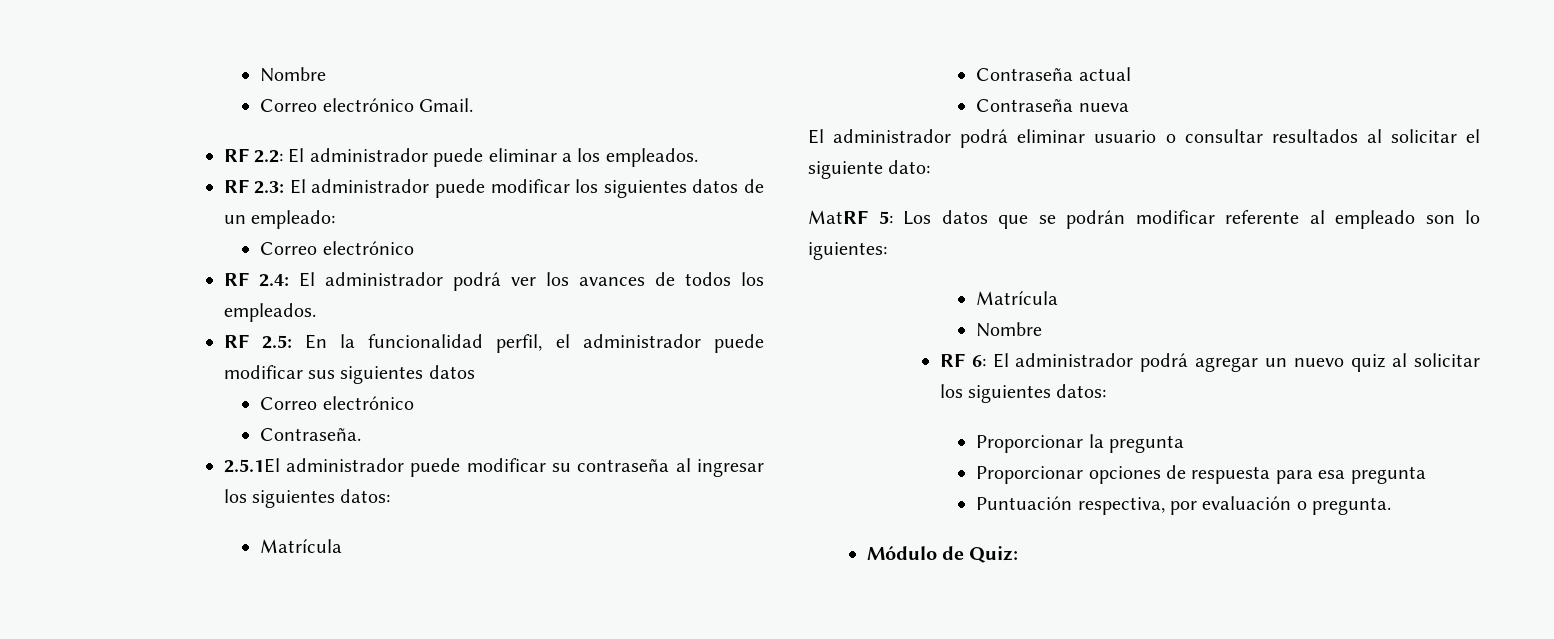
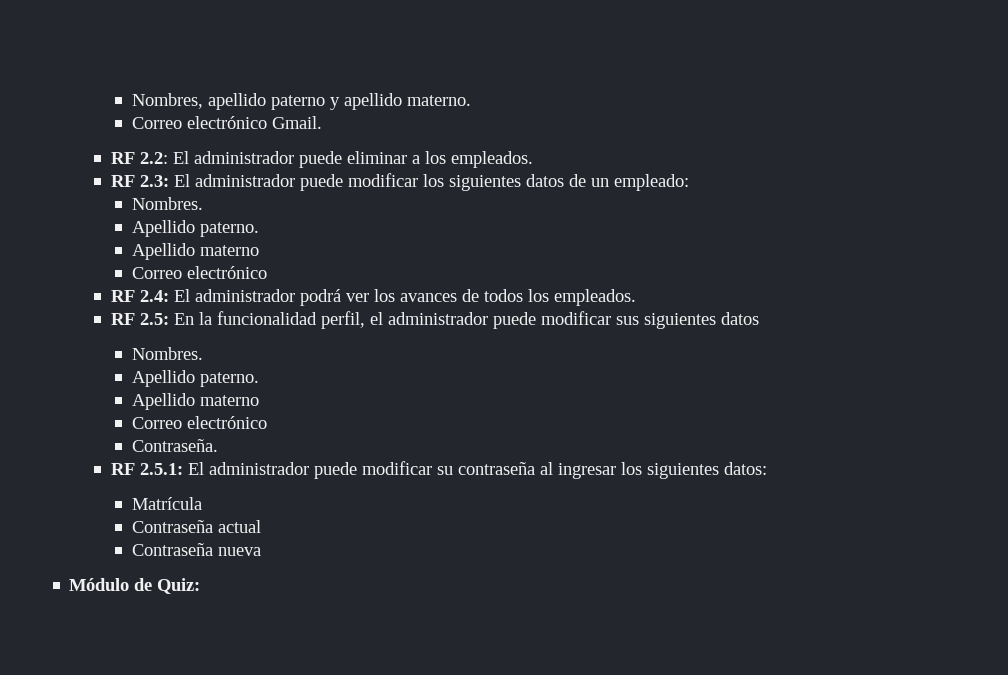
[260,67,327,82] Nombre -> [131,93,471,110] Nombres, apellido paterno y apellido materno.
(336, 219) none -> [131,197,203,210] [131,220,259,237] [131,243,259,260] // Nombres. // Apellido paterno. // Apellido materno
(475, 372) none -> [131,347,203,360] [131,370,259,387] [131,393,259,410] // Nombres. // Apellido paterno. // Apellido materno
[223,458,280,473] 2.5.1El -> [110,462,204,475] RF 2.5.1: El
[808,129,1480,148] [808,160,931,179] [808,210,1480,229] [808,242,887,260] [976,291,1059,305] [976,322,1043,337] [939,353,1480,372] [939,384,1107,403] [976,434,1184,453] [976,465,1426,484] [976,496,1392,515] // El administrador podrá eliminar usuario o consultar resultados al solicitar el siguiente dato: // MatRF 5: Los datos que se podrán modificar referente al empleado son lo iguientes: // Matrícula // Nombre // RF 6: El administrador podrá agregar un nuevo quiz al solicitar los siguientes datos: // Proporcionar la pregunta // Proporcionar opciones de respuesta para esa pregunta // Puntuación respectiva, por evaluación o pregunta. -> (261, 551) none

